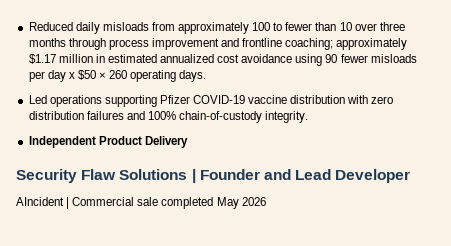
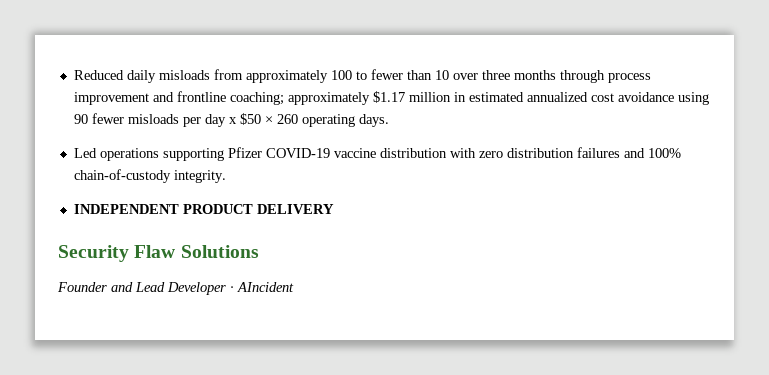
[28,136,188,148] Independent Product Delivery -> [73,204,334,214] INDEPENDENT PRODUCT DELIVERY
[191,169,196,183] | -> (259, 251) //
[16,197,266,209] // AIncident | Commercial sale completed May 2026 -> [230,282,294,292] · AIncident

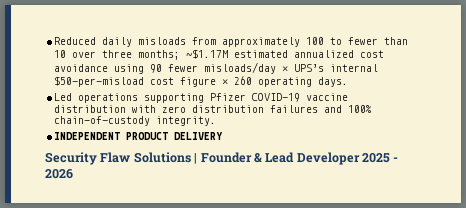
[513,70,651,83] [73,91,466,105] months through process improvement and frontline coaching; approximately $1.17 million in -> [138,49,229,60] months; ~$1.17M
[127,113,261,127] misloads per day x $50 -> [204,62,379,74] [54,76,217,87] misloads/day × UPS’s internal $50-per-misload cost figure
[57,282,294,295] // Founder and Lead Developer · AIncident -> [194,152,399,165] [45,169,73,179] | Founder & Lead Developer 2025 - 2026

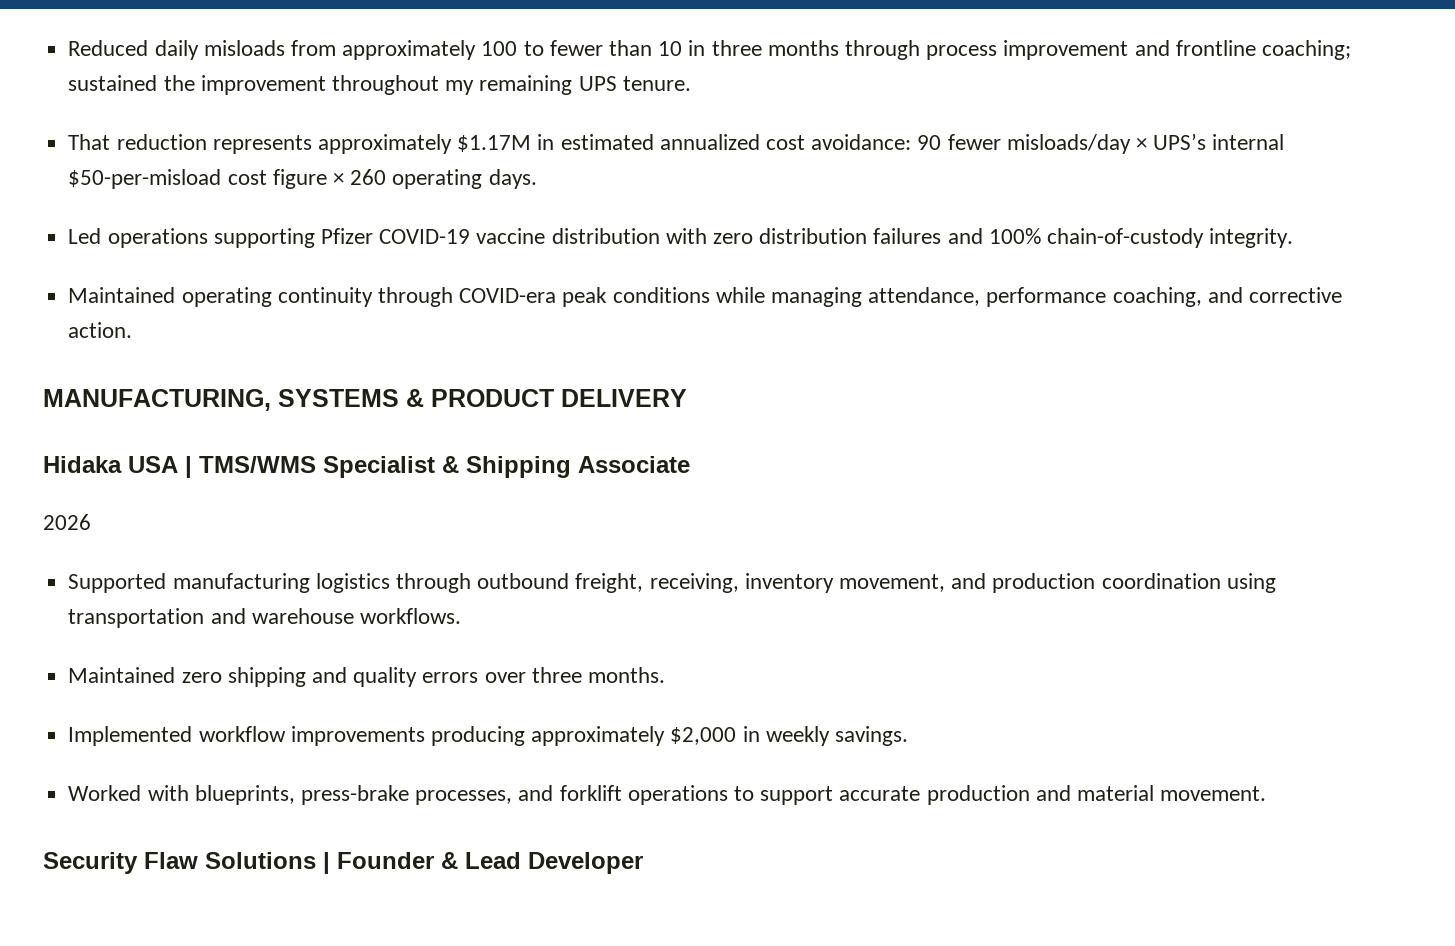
[72,49,229,60] over three months; ~$1.17M -> [688,40,1352,60] [68,75,691,95] [68,134,555,154] in three months through process improvement and frontline coaching; sustained the improvement throughout my remaining UPS tenure. // That reduction represents approximately $1.17M in
[54,64,145,74] avoidance using -> [811,134,912,150] avoidance:
[54,132,224,140] INDEPENDENT PRODUCT DELIVERY -> [68,287,1343,307] [68,322,133,338] [43,389,687,411] [43,456,690,478] [43,514,91,530] [68,573,1276,593] [68,608,461,628] [68,667,665,687] [68,726,908,746] [68,785,1267,805] Maintained operating continuity through COVID-era peak conditions while managing attendance, performance coaching, and corrective action. // MANUFACTURING, SYSTEMS & PRODUCT DELIVERY // Hidaka USA | TMS/WMS Specialist & Shipping Associate // 2026 // Supported manufacturing logistics through outbound freight, receiving, inventory movement, and production coordination using transportation and warehouse workflows. // Maintained zero shipping and quality errors over three months. // Implemented workflow improvements producing approximately $2,000 in weekly savings. // Worked with blueprints, press-brake processes, and forklift operations to support accurate production and material movement.
[362,153,399,163] [45,169,73,179] 2025 - 2026 -> (643, 863) none

